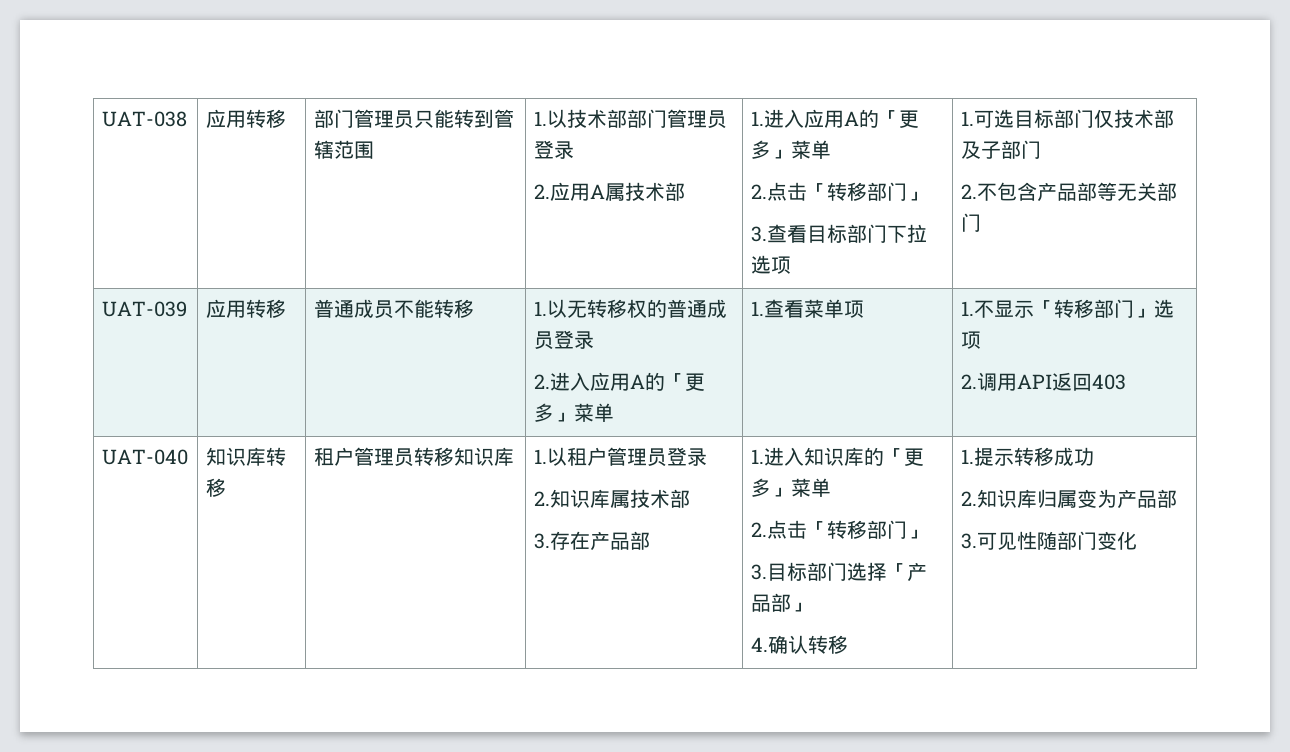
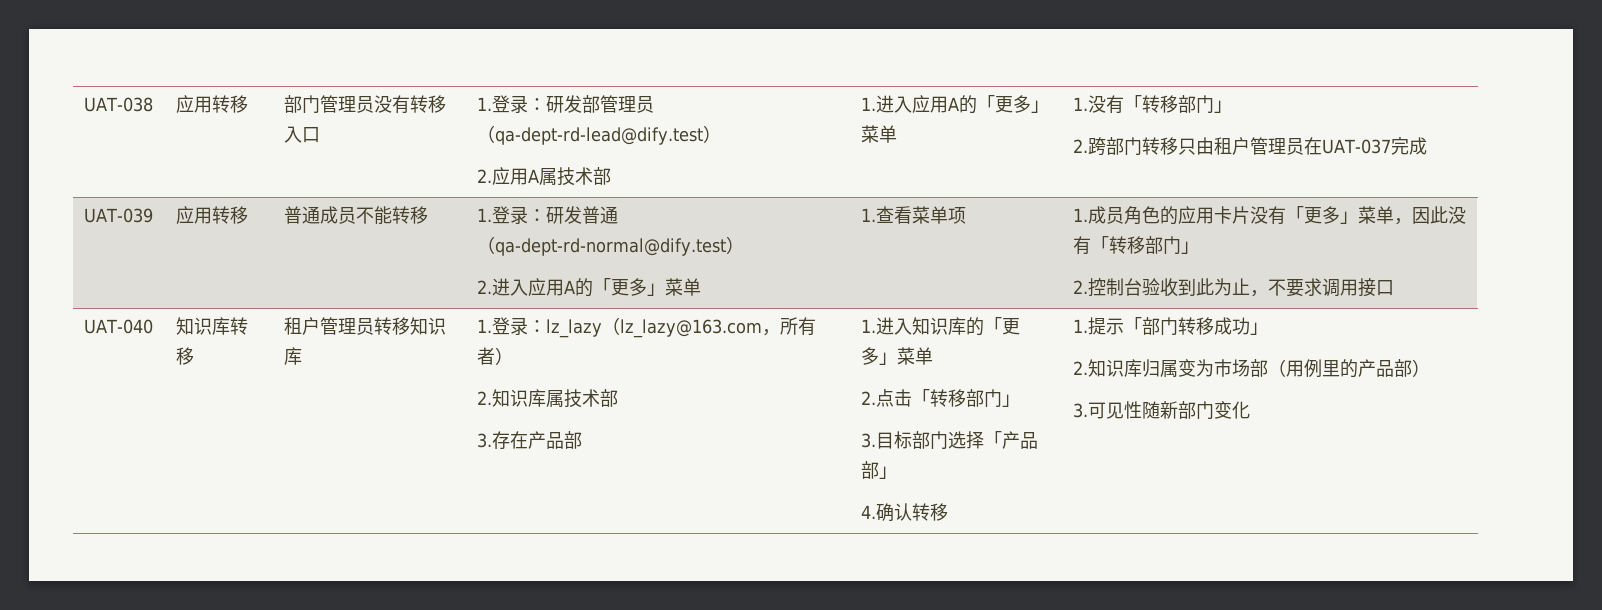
[413,109,514,128] [313,140,374,159] [533,109,727,129] [533,140,574,159] 只能转到管辖范围 | 1.以技术部部门管理员登录 -> [374,95,447,114] [284,126,321,143] [477,95,655,113] [477,125,722,145] 没有转移入口 | 1.登录：研发部管理员（qa-dept-rd-lead@dify.test）
[750,182,927,201] [750,224,927,243] [750,255,791,274] [960,109,1174,128] [960,140,1041,159] [960,182,1177,201] [960,213,981,232] // 2.点击「转移部门」 // 3.查看目标部门下拉选项 | 1.可选目标部门仅技术部及子部门 // 2.不包含产品部等无关部门 -> [1073,95,1233,114] [1073,137,1428,156] | 1.没有「转移部门」 // 2.跨部门转移只由租户管理员在UAT-037完成
[546,299,727,318] [533,330,594,350] 以无转移权的普通成员登录 -> [492,206,619,224] [477,236,745,256] 登录：研发普通（qa-dept-rd-normal@dify.test）
[973,299,1174,318] [960,331,981,349] [960,372,1126,391] 不显示「转移部门」选项 // 2.调用API返回403 -> [1088,206,1467,225] [1073,236,1200,255] [1073,278,1395,297] 成员角色的应用卡片没有「更多」菜单，因此没有「转移部门」 // 2.控制台验收到此为止，不要求调用接口
[546,447,707,467] 以租户管理员登录 -> [492,317,817,338] [477,347,514,365] 登录：lz_lazy（lz_lazy@163.com，所有者）
(1014, 457) none -> [1124,317,1179,335] 「部门
(1094, 456) none -> [1250,322,1269,335] 」
[1116,489,1177,508] 产品部 -> [1214,359,1431,378] 市场部（用例里的产品部）
(1057, 540) none -> [1160,401,1179,419] 新

